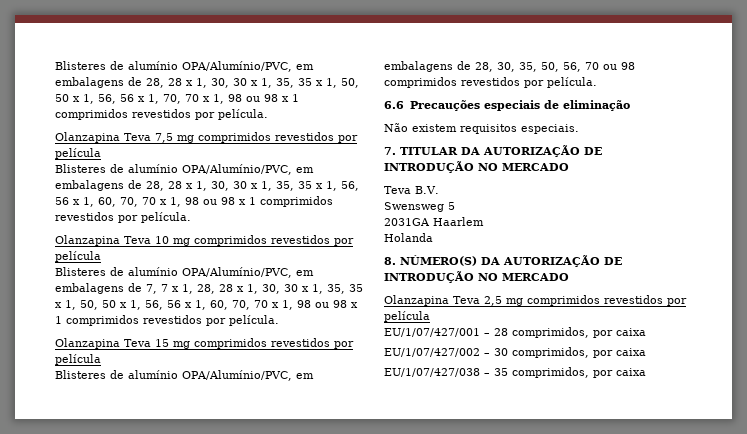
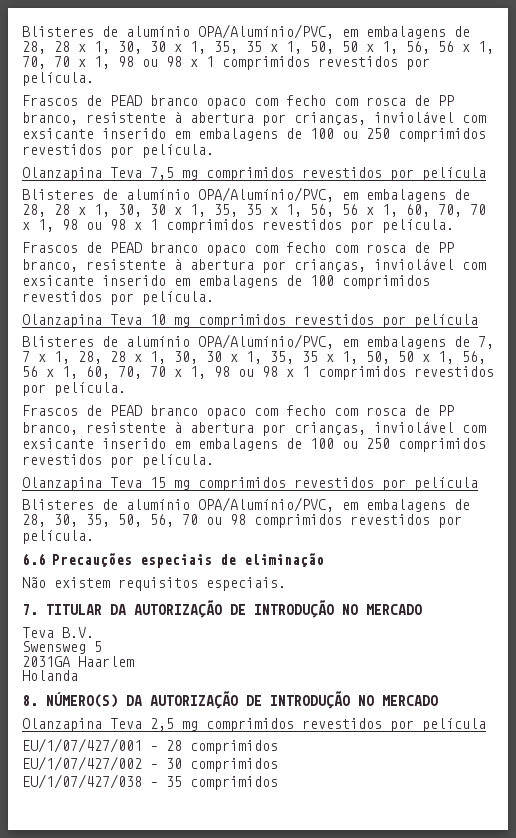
(268, 114) none -> [22,95,454,109] [22,111,486,126] [22,128,486,142] [22,144,214,158] // Frascos de PEAD branco opaco com fecho com rosca de PP branco, resistente à abertura por crianças, inviolável com exsicante inserido em embalagens de 100 ou 250 comprimidos revestidos por película.
(191, 217) none -> [22,242,454,256] [22,258,486,273] [22,275,430,289] [22,291,214,305] // Frascos de PEAD branco opaco com fecho com rosca de PP branco, resistente à abertura por crianças, inviolável com exsicante inserido em embalagens de 100 comprimidos revestidos por película.
(279, 320) none -> [22,405,454,419] [22,421,486,436] [22,438,486,452] [22,454,214,468] // Frascos de PEAD branco opaco com fecho com rosca de PP branco, resistente à abertura por crianças, inviolável com exsicante inserido em embalagens de 100 ou 250 comprimidos revestidos por película.
[512,327,646,338] comprimidos, por caixa -> [190,740,278,754] comprimidos
[512,347,646,358] comprimidos, por caixa -> [190,758,278,772] comprimidos
[512,367,646,378] comprimidos, por caixa -> [190,776,278,790] comprimidos

